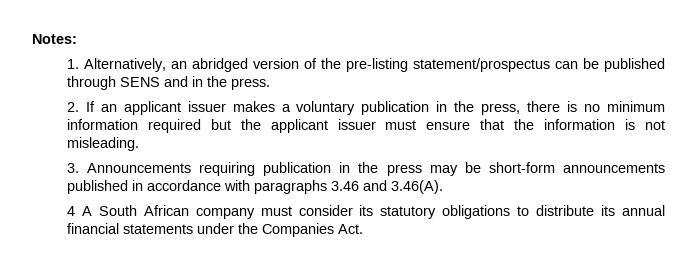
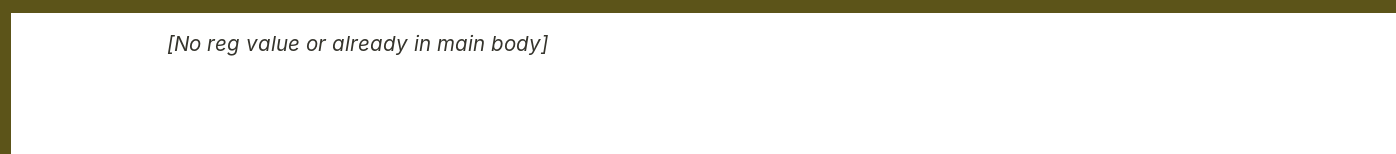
[32,34,77,44] [66,58,666,72] [66,76,270,90] [66,101,665,115] [66,119,665,133] [66,137,139,151] [66,162,666,176] [66,180,443,194] [66,205,666,219] [66,223,363,237] Notes: // 1. Alternatively, an abridged version of the pre-listing statement/prospectus can be published through SENS and in the press. // 2. If an applicant issuer makes a voluntary publication in the press, there is no minimum information required but the applicant issuer must ensure that the information is not misleading. // 3. Announcements requiring publication in the press may be short-form announcements published in accordance with paragraphs 3.46 and 3.46(A). // 4 A South African company must consider its statutory obligations to distribute its annual financial statements under the Companies Act. -> [167,34,549,56] [No reg value or already in main body]

